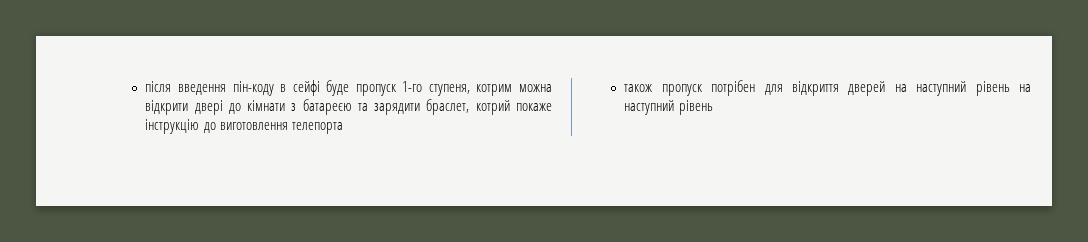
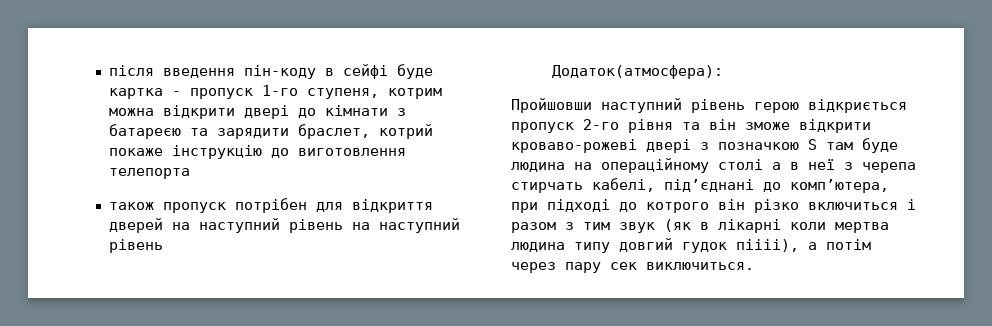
(350, 88) none -> [109,88,182,99] картка -
(713, 107) none -> [551,65,723,79] [511,98,907,113] [511,119,871,133] [511,138,898,153] [511,158,916,173] [511,178,889,193] [511,199,916,213] [511,219,889,233] [511,238,871,253] [511,262,754,273] // Додаток(атмосфера): // Пройшовши наступний рівень герою відкриється пропуск 2-го рівня та він зможе відкрити кроваво-рожеві двері з позначкою S там буде людина на операційному столі а в неї з черепа стирчать кабелі, під’єднані до комп’ютера, при підході до котрого він різко включиться і разом з тим звук (як в лікарні коли мертва людина типу довгий гудок піііі), а потім через пару сек виключиться.

